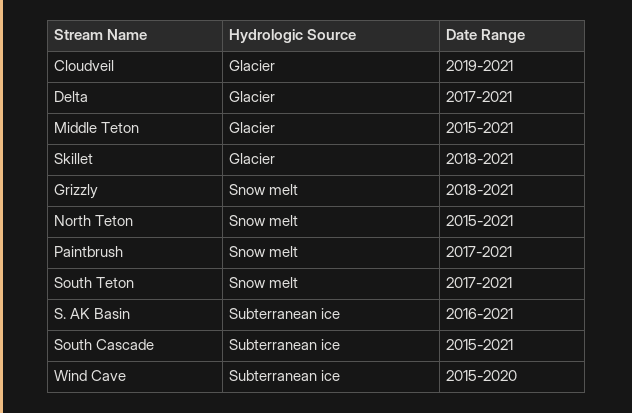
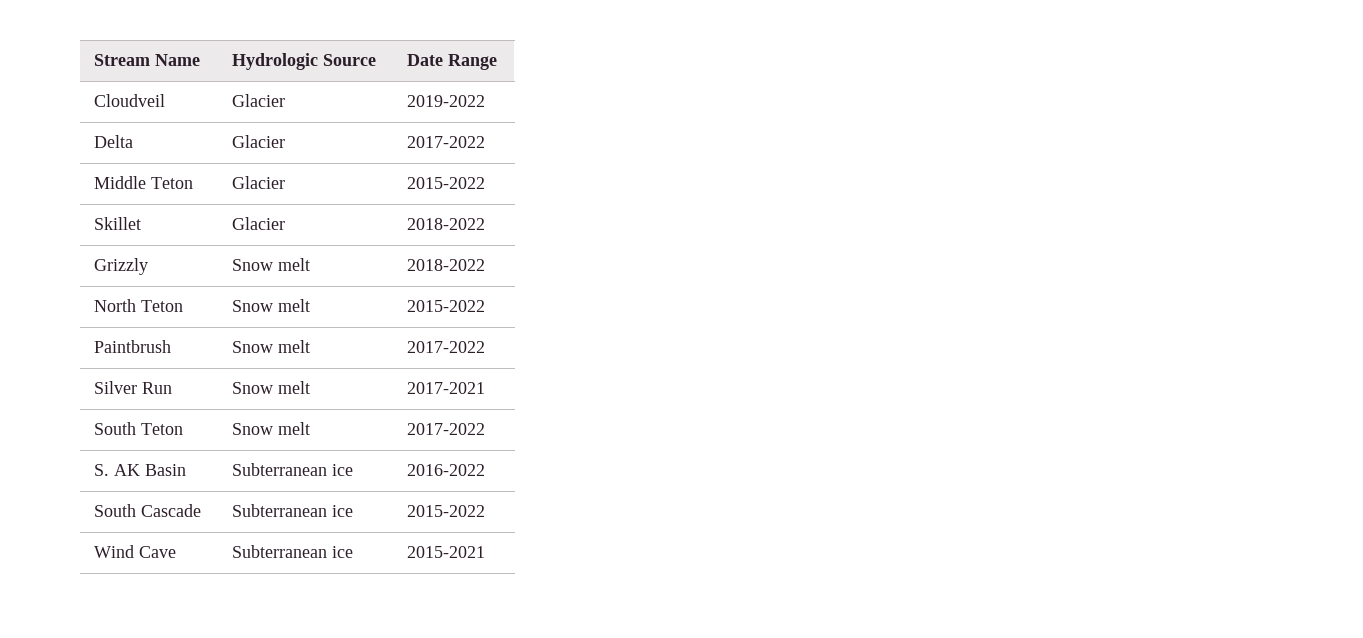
[445,60,513,71] 2019-2021 -> [407,95,486,107] 2019-2022
[445,91,512,102] 2017-2021 -> [407,136,486,148] 2017-2022
[445,122,513,133] 2015-2021 -> [407,177,486,189] 2015-2022
[445,153,513,164] 2018-2021 -> [407,218,486,230] 2018-2022
[445,184,513,195] 2018-2021 -> [407,259,486,271] 2018-2022
[445,215,513,226] 2015-2021 -> [407,300,486,312] 2015-2022
(298, 251) none -> [407,341,486,353] [94,381,173,394] [232,381,311,394] | 2017-2022 // Silver Run | Snow melt
[445,277,512,288] 2017-2021 -> [407,423,486,435] 2017-2022
[445,308,513,319] 2016-2021 -> [407,464,486,476] 2016-2022
[445,339,513,350] 2015-2021 -> [407,505,486,517] 2015-2022
[445,370,517,381] 2015-2020 -> [407,546,486,558] 2015-2021

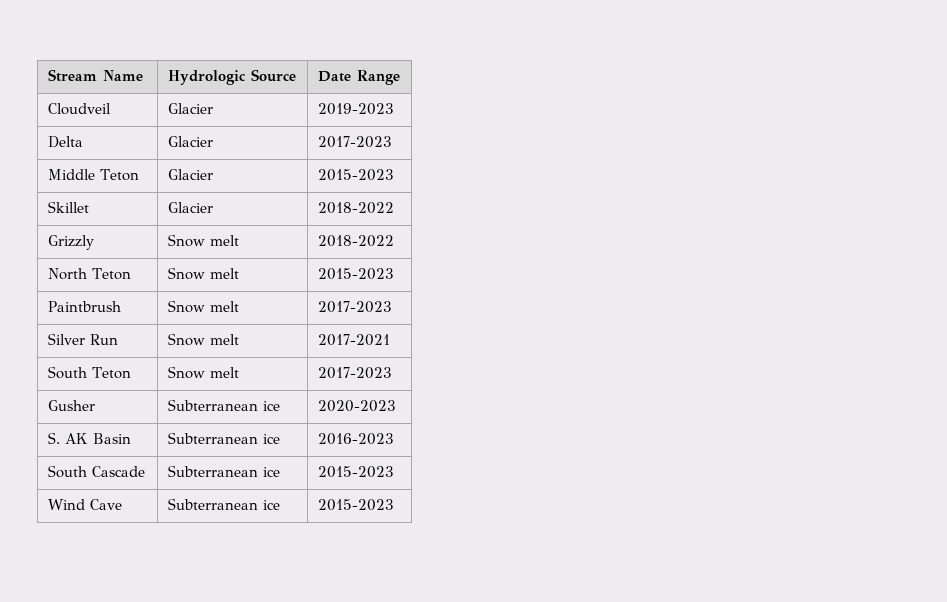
[407,95,486,107] 2019-2022 -> [317,103,394,115] 2019-2023
[407,136,486,148] 2017-2022 -> [317,136,392,148] 2017-2023
[407,177,486,189] 2015-2022 -> [317,169,394,181] 2015-2023
[407,300,486,312] 2015-2022 -> [317,268,394,280] 2015-2023
[407,341,486,353] 2017-2022 -> [317,301,392,313] 2017-2023
[407,423,486,435] 2017-2022 -> [317,367,392,379] [47,400,95,411] [167,399,280,411] [317,400,396,412] 2017-2023 // Gusher | Subterranean ice | 2020-2023
[407,464,486,476] 2016-2022 -> [317,433,394,445] 2016-2023
[407,505,486,517] 2015-2022 -> [317,466,394,478] 2015-2023
[407,546,486,558] 2015-2021 -> [317,499,394,511] 2015-2023

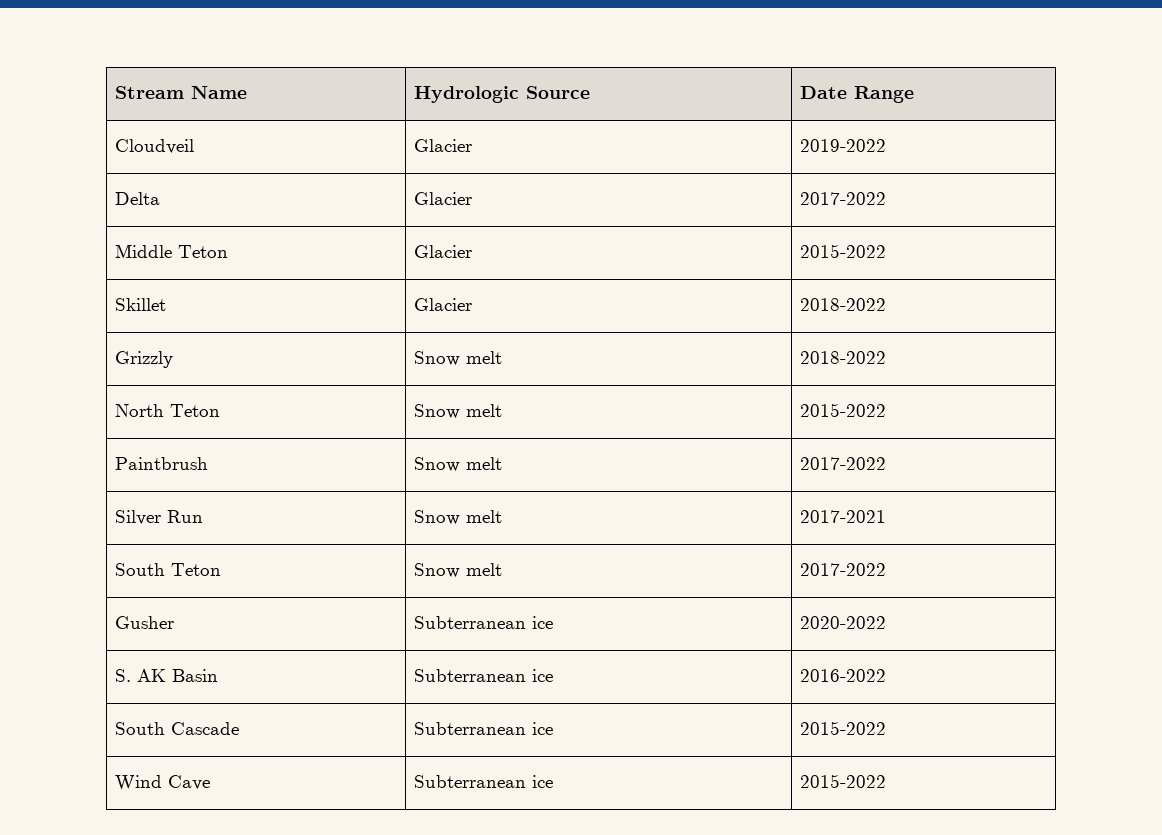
[317,103,394,115] 2019-2023 -> [799,139,886,152] 2019-2022
[317,136,392,148] 2017-2023 -> [799,192,886,205] 2017-2022
[317,169,394,181] 2015-2023 -> [799,244,886,258] 2015-2022
[317,268,394,280] 2015-2023 -> [799,403,886,417] 2015-2022
[317,301,392,313] 2017-2023 -> [799,457,886,470] 2017-2022
[317,367,392,379] 2017-2023 -> [799,563,886,576] 2017-2022
[317,400,396,412] 2020-2023 -> [799,616,886,629] 2020-2022
[317,433,394,445] 2016-2023 -> [799,669,886,682] 2016-2022
[317,466,394,478] 2015-2023 -> [799,721,886,735] 2015-2022
[317,499,394,511] 2015-2023 -> [799,774,886,788] 2015-2022

